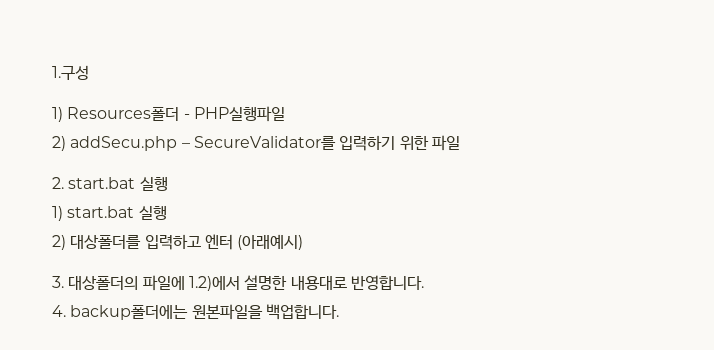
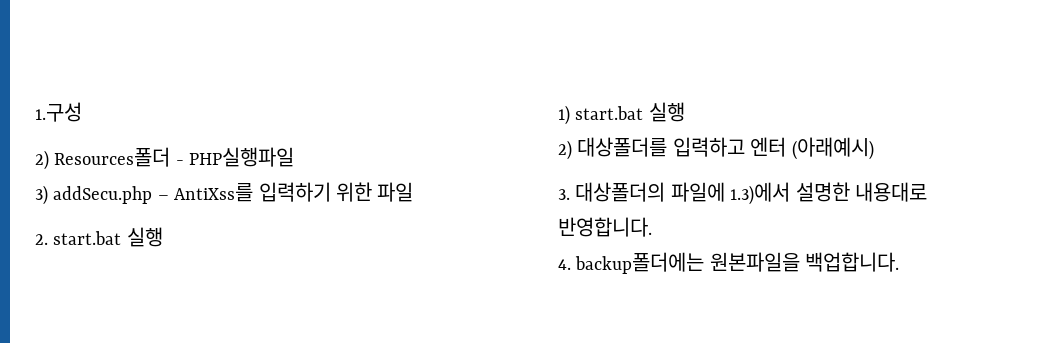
[52,107,63,122] 1) -> [35,150,49,170] 2)
[52,136,66,151] 2) -> [35,185,48,205] 3)
[193,136,336,150] SecureValidator를 -> [174,183,254,202] AntiXss를
[188,276,240,291] 1.2)에서 -> [730,182,791,205] 1.3)에서

